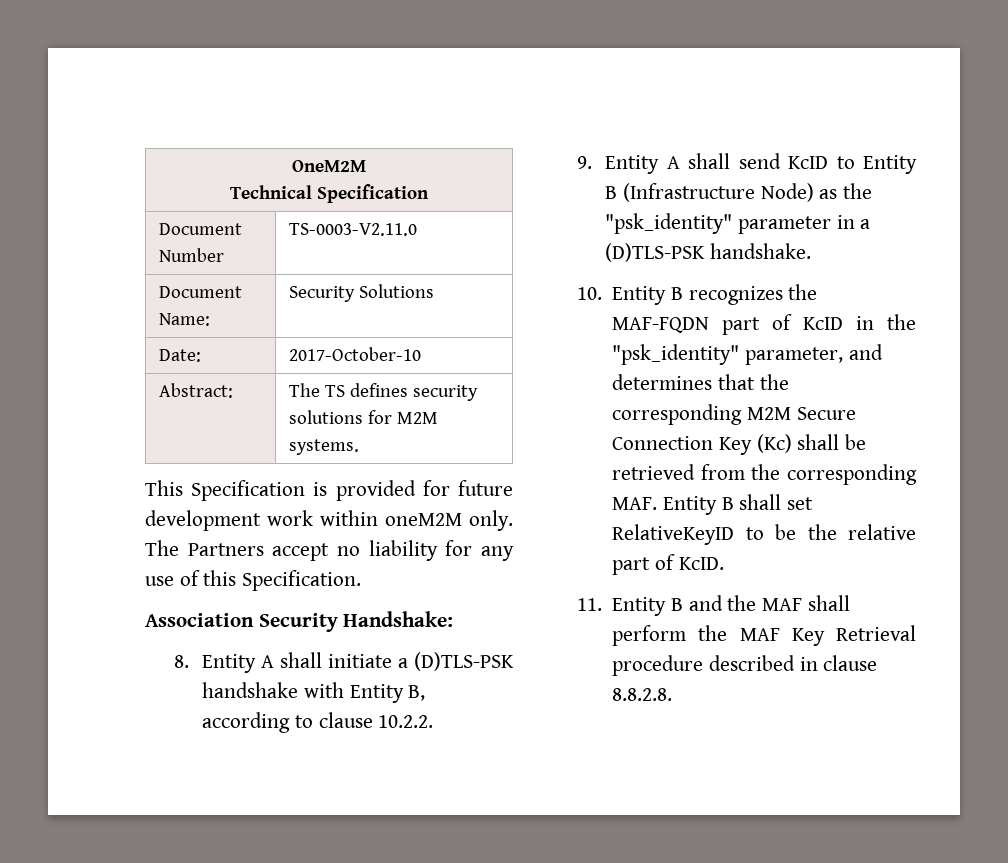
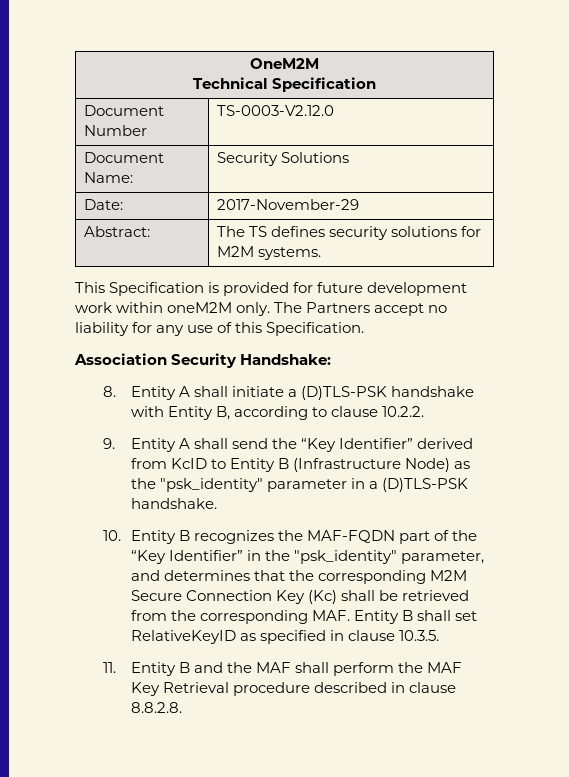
[288,223,417,236] TS-0003-V2.11.0 -> [216,105,334,116] TS-0003-V2.12.0
[288,347,421,361] 2017-October-10 -> [216,199,359,210] 2017-November-29
(781, 161) none -> [271,438,473,452] [130,458,167,469] the “Key Identifier” derived from
[803,317,844,330] KcID -> [451,530,477,541] [130,550,243,564] the “Key Identifier”
[745,524,916,540] [612,554,724,575] to be the relative part of KcID. -> [239,630,439,644] as specified in clause 10.3.5.

